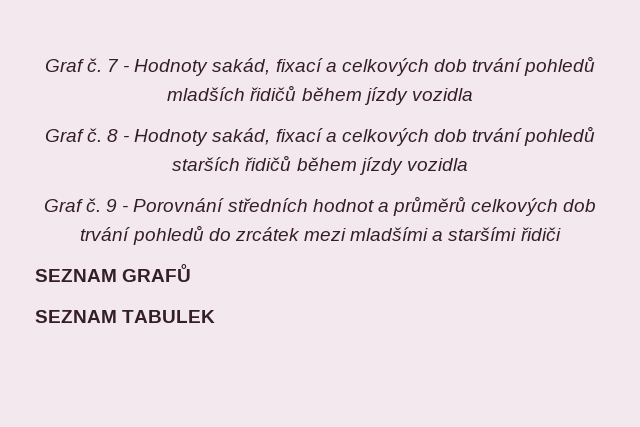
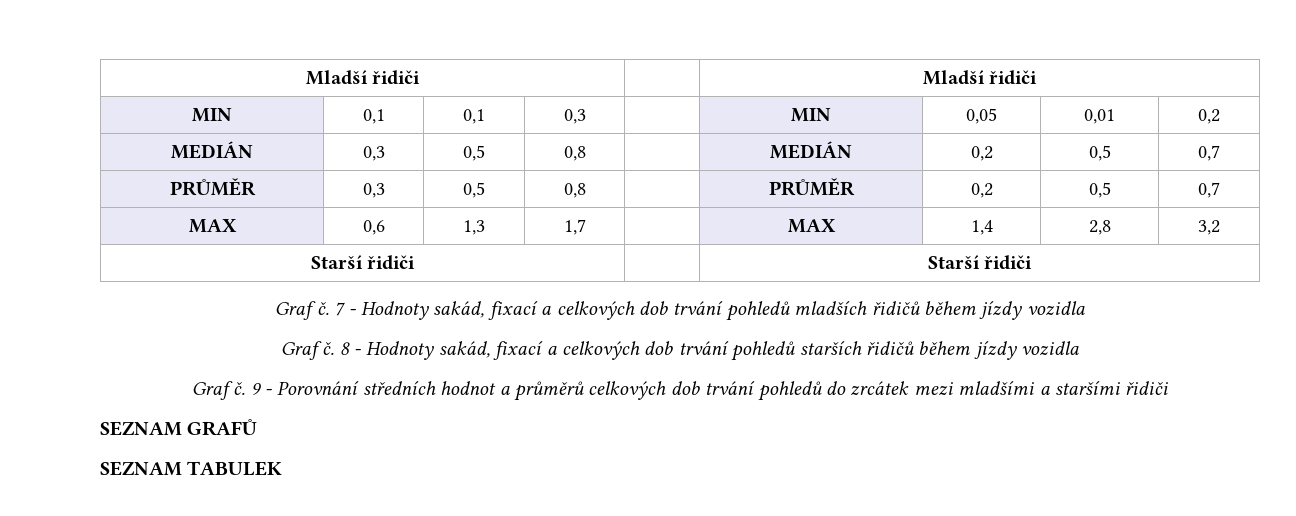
(44, 65) none -> [305,70,421,85] [922,70,1038,85] [192,108,232,122] [362,109,385,124] [462,109,485,124] [563,109,586,124] [791,108,831,122] [966,108,997,124] [1084,109,1115,124] [1198,109,1220,124] [171,141,253,159] [362,146,385,161] [462,145,485,161] [563,146,586,161] [770,141,852,159] [970,146,993,161] [1088,145,1111,161] [1198,145,1220,161] [169,178,256,196] [362,183,385,198] [462,182,485,198] [563,183,586,198] [768,178,855,196] [970,183,993,198] [1088,182,1111,198] [1198,182,1220,198] [188,219,237,233] [362,220,385,235] [462,220,485,235] [563,219,586,235] [787,219,836,233] [970,220,993,235] [1088,220,1111,235] [1198,220,1220,235] [310,255,416,270] [927,255,1033,270] Mladší řidiči | | Mladší řidiči // MIN | 0,1 | 0,1 | 0,3 | | MIN | 0,05 | 0,01 | 0,2 // MEDIÁN | 0,3 | 0,5 | 0,8 | | MEDIÁN | 0,2 | 0,5 | 0,7 // PRŮMĚR | 0,3 | 0,5 | 0,8 | | PRŮMĚR | 0,2 | 0,5 | 0,7 // MAX | 0,6 | 1,3 | 1,7 | | MAX | 1,4 | 2,8 | 3,2 // Starší řidiči | | Starší řidiči //

